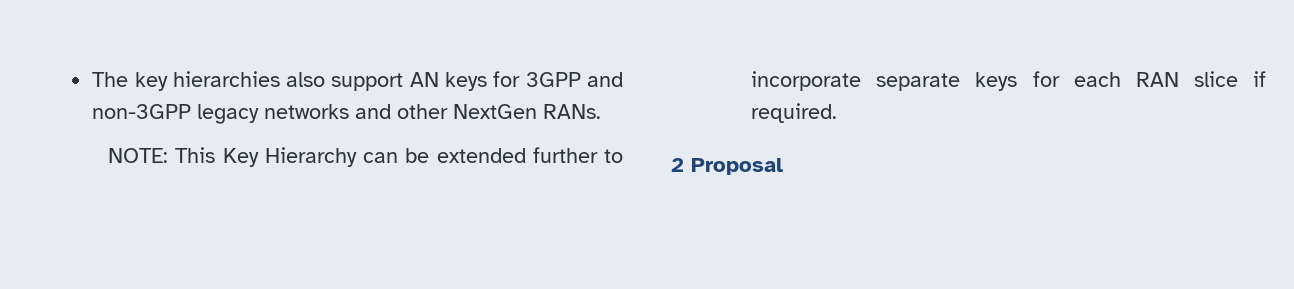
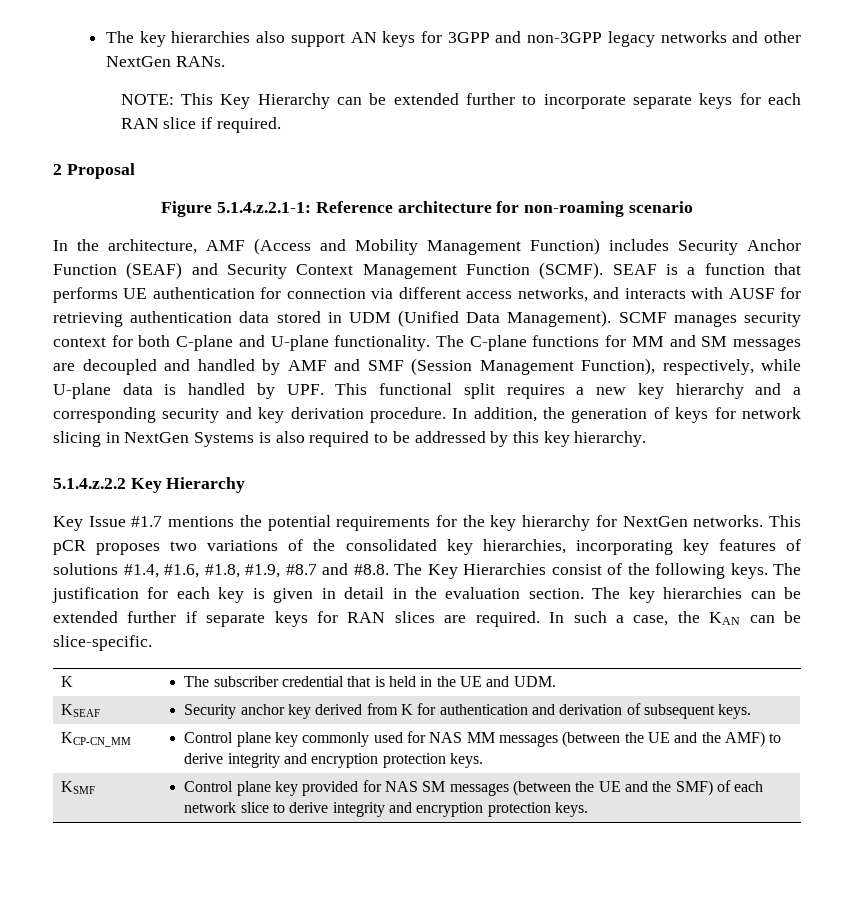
(783, 166) none -> [161,201,693,217] [53,238,801,255] [53,262,802,279] [53,287,801,303] [53,310,801,327] [53,335,801,351] [53,358,801,375] [53,383,802,399] [53,407,801,423] [53,431,647,447] [53,477,246,493] [53,515,801,531] [53,539,802,555] [53,563,801,579] [52,587,801,603] [53,611,801,627] [53,635,152,651] [60,676,73,687] [184,676,556,687] [60,704,100,717] [184,703,752,719] [60,732,131,747] [184,731,782,747] [184,753,484,768] [60,781,95,794] [184,780,764,796] [184,802,589,817] // Figure 5.1.4.z.2.1-1: Reference architecture for non-roaming scenario // In the architecture, AMF (Access and Mobility Management Function) includes Security Anchor Function (SEAF) and Security Context Management Function (SCMF). SEAF is a function that performs UE authentication for connection via different access networks, and interacts with AUSF for retrieving authentication data stored in UDM (Unified Data Management). SCMF manages security context for both C-plane and U-plane functionality. The C-plane functions for MM and SM messages are decoupled and handled by AMF and SMF (Session Management Function), respectively, while U-plane data is handled by UPF. This functional split requires a new key hierarchy and a corresponding security and key derivation procedure. In addition, the generation of keys for network slicing in NextGen Systems is also required to be addressed by this key hierarchy. // 5.1.4.z.2.2 Key Hierarchy // Key Issue #1.7 mentions the potential requirements for the key hierarchy for NextGen networks. This pCR proposes two variations of the consolidated key hierarchies, incorporating key features of solutions #1.4, #1.6, #1.8, #1.9, #8.7 and #8.8. The Key Hierarchies consist of the following keys. The justification for each key is given in detail in the evaluation section. The key hierarchies can be extended further if separate keys for RAN slices are required. In such a case, the KAN can be slice-specific. // K | The subscriber credential that is held in the UE and UDM. // KSEAF | Security anchor key derived from K for authentication and derivation of subsequent keys. // KCP-CN_MM | Control plane key commonly used for NAS MM messages (between the UE and the AMF) to derive integrity and encryption protection keys. // KSMF | Control plane key provided for NAS SM messages (between the UE and the SMF) of each network slice to derive integrity and encryption protection keys.

